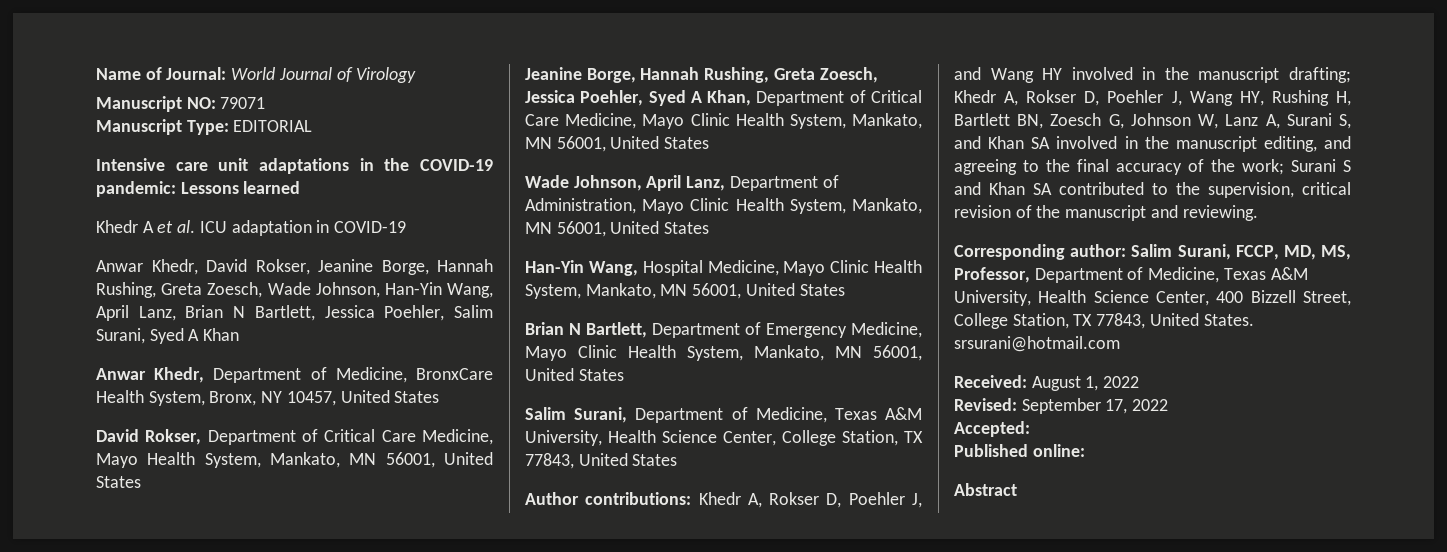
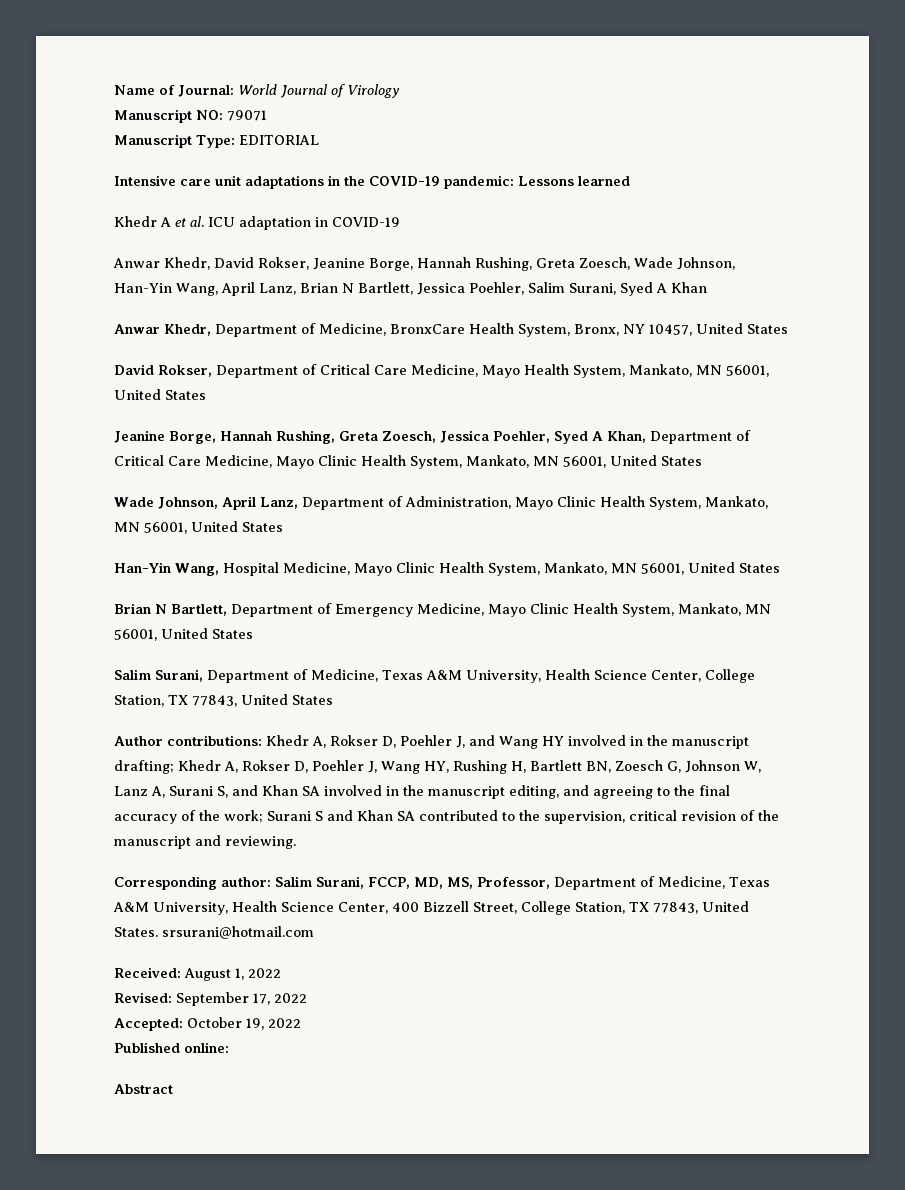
(1030, 429) none -> [187,1017,301,1030] October 19, 2022

